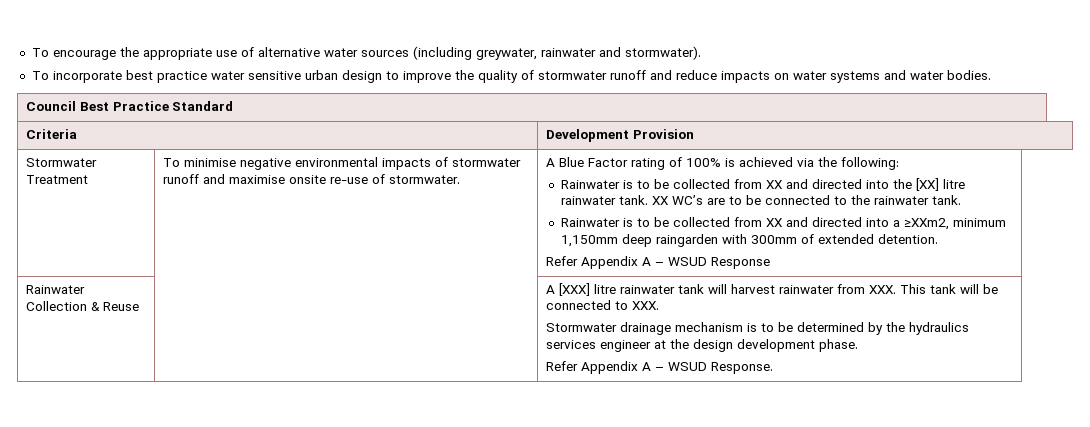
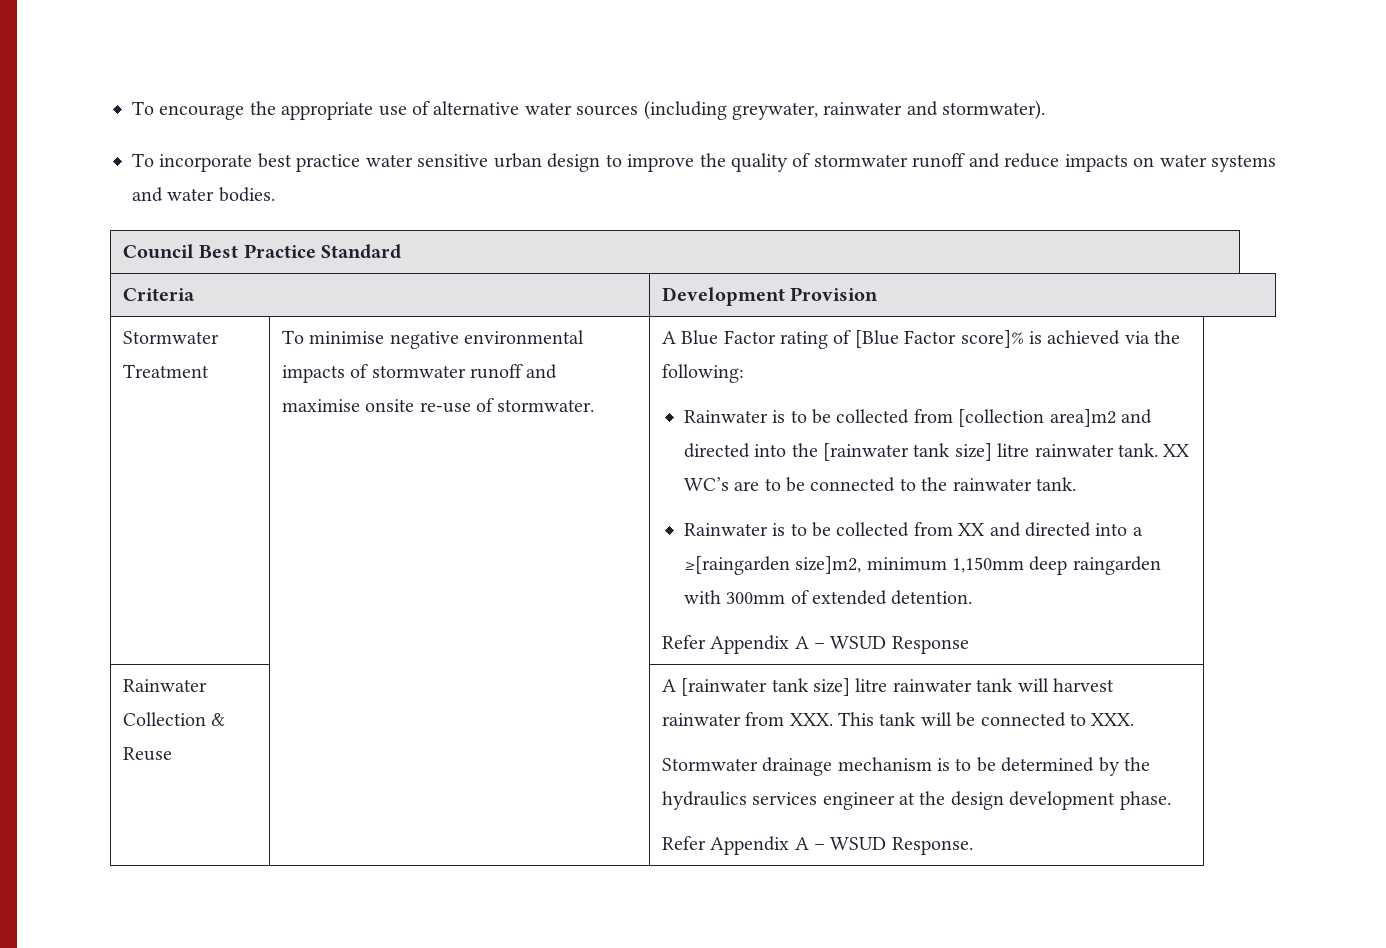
[686,158,722,167] 100% -> [854,330,1024,348] [Blue Factor score]%
[766,180,784,189] XX -> [958,409,1116,427] [collection area]m2
[916,178,940,191] [XX] -> [823,443,992,461] [rainwater tank size]
[904,218,950,230] ≥XXm2, -> [683,556,862,575] ≥[raingarden size]m2,
[559,283,591,296] [XXX] -> [681,678,851,696] [rainwater tank size]

